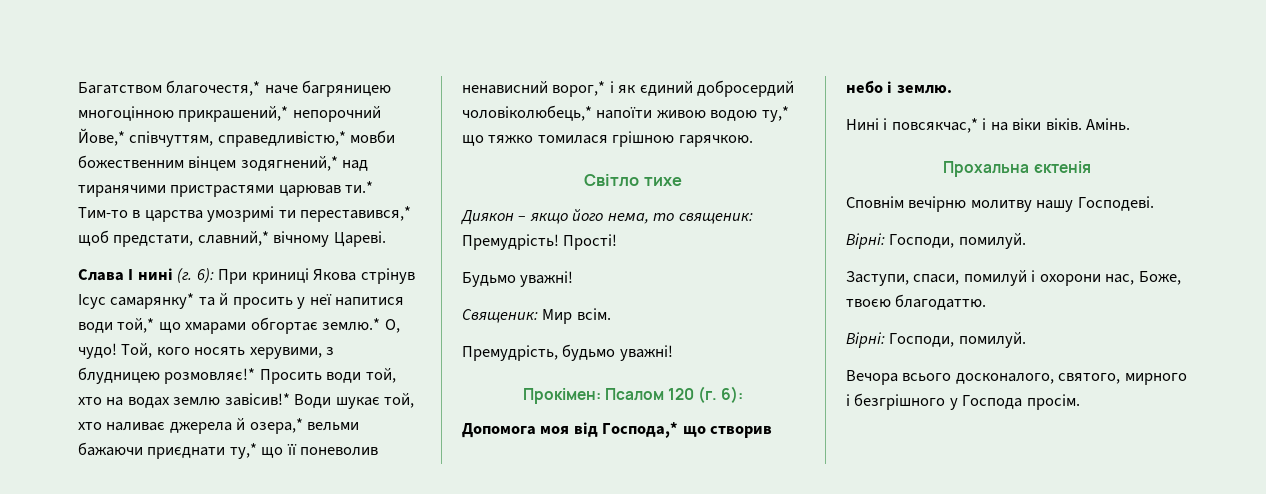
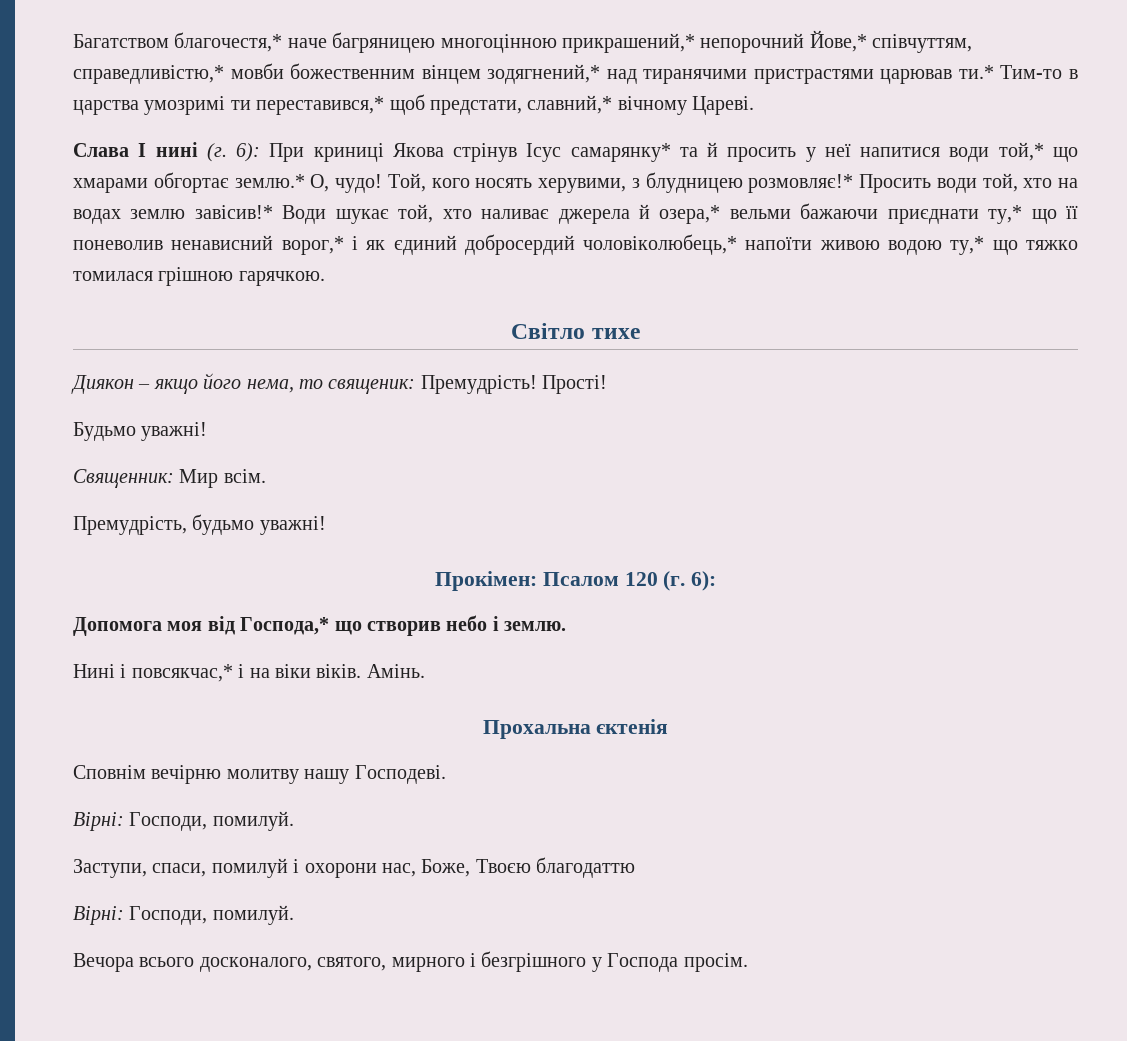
[462,309,538,323] Священик: -> [73,469,174,488] Священник:
[846,294,987,310] твоєю благодаттю. -> [475,857,636,878] Твоєю благодаттю

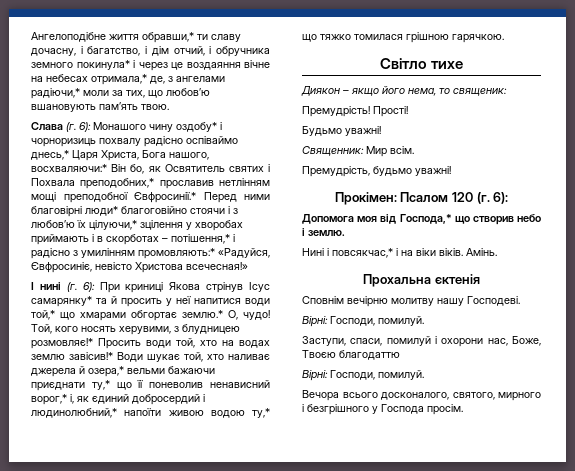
[73,30,973,53] [73,63,1078,84] [73,94,755,115] [73,143,129,157] Багатством благочестя,* наче багряницею многоцінною прикрашений,* непорочний Йове,* співчуттям, справедливістю,* мовби божественним вінцем зодягнений,* над тиранячими пристрастями царював ти.* Тим-то в царства умозримі ти переставився,* щоб предстати, славний,* вічному Цареві. // Слава -> [31,32,241,43] [31,46,270,57] [31,60,270,71] [31,74,225,85] [31,88,210,99] [31,102,169,112] [31,122,222,132] [31,136,238,147] [31,150,209,161] [31,164,270,174] [31,178,270,189] [31,192,270,203] [31,206,238,217] [31,220,243,231] [31,234,235,245] [31,248,270,259] [31,262,248,273] Ангелоподібне життя обравши,* ти славу дочасну, і багатство, і дім отчий, і обручника земного покинула* і через це воздаяння вічне на небесах отримала,* де, з ангелами радіючи,* моли за тих, що любов’ю вшановують пам’ять твою. // Слава (г. 6): Монашого чину оздобу* і чорноризиць похвалу радісно оспіваймо днесь,* Царя Христа, Бога нашого, восхваляючи:* Він бо, як Освятитель святих і Похвала преподобних,* прославив нетлінням мощі преподобної Євфросинії.* Перед ними благовірні люди* благоговійно стоячи і з любов’ю їх цілуючи,* зцілення у хворобах приймають і в скорботах – потішення,* і радісно з умилінням промовляють:* «Радуйся, Євфросиніє, невісто Христова всечесная!» //
[351,236,358,250] і -> [70,394,74,404] і,
[583,234,738,255] чоловіколюбець,* -> [203,394,205,402] [31,408,117,418] і людинолюбний,*
(416, 386) none -> (507, 92) //

